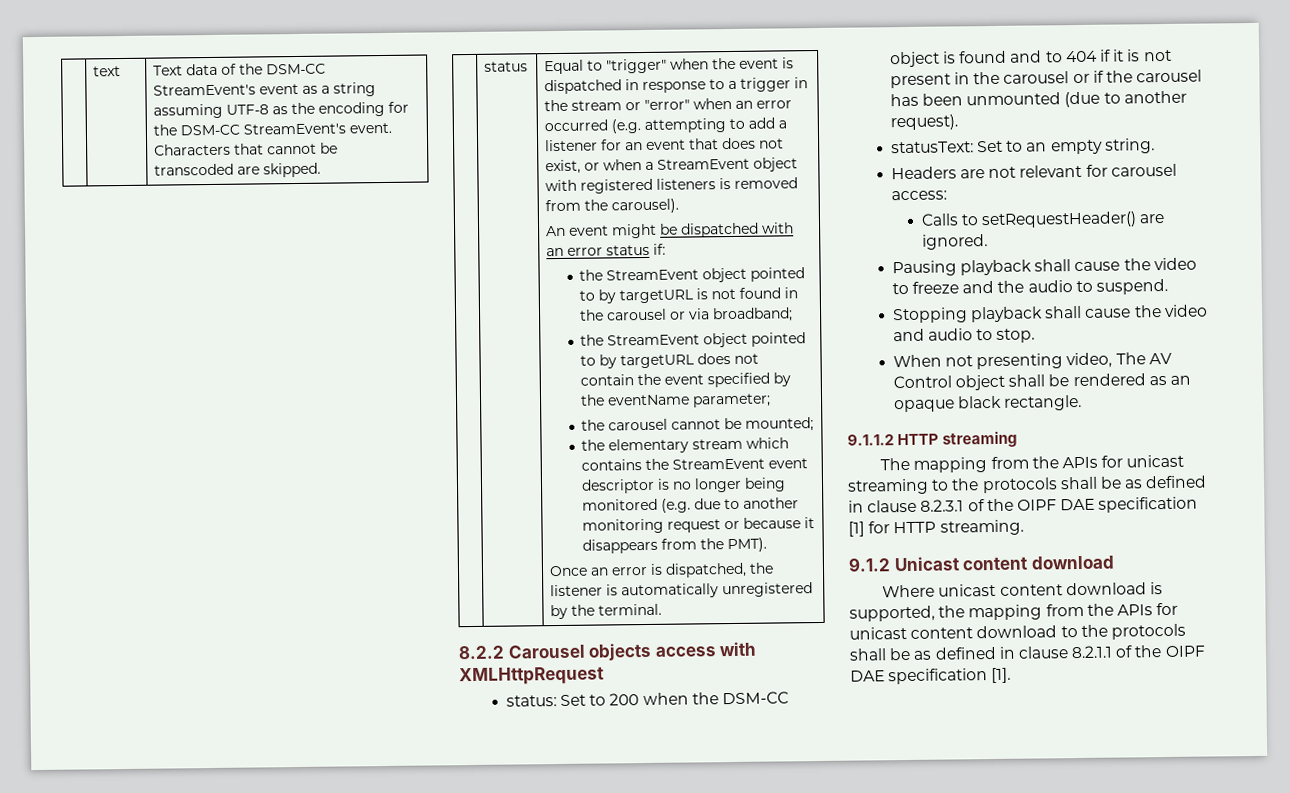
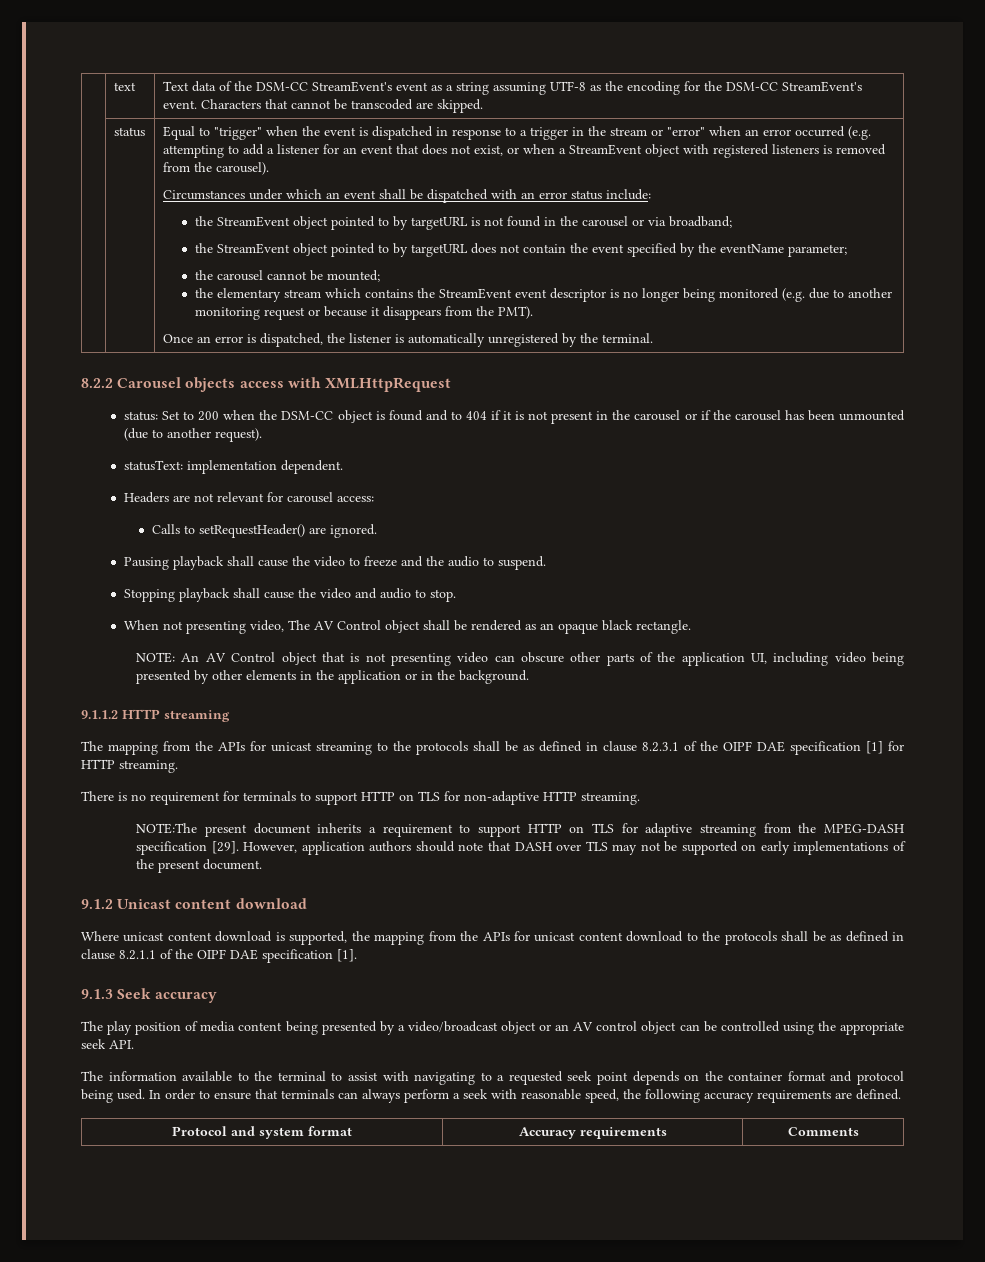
[546,223,658,239] An event might -> [162,189,406,200] Circumstances under which an event shall
[653,243,667,255] if: -> [605,189,651,200] include:
[977,138,1155,155] Set to an empty string. -> [186,460,343,474] implementation dependent.
(1083, 402) none -> [136,652,905,666] [136,670,530,684] // NOTE: An AV Control object that is not presenting video can obscure other parts of the application UI, including video being presented by other elements in the application or in the background.
(1024, 527) none -> [81,791,640,805] [136,823,905,837] [136,841,906,855] [136,859,263,873] // There is no requirement for terminals to support HTTP on TLS for non-adaptive HTTP streaming. // NOTE:The present document inherits a requirement to support HTTP on TLS for adaptive streaming from the MPEG-DASH specification [29]. However, application authors should note that DASH over TLS may not be supported on early implementations of the present document.
(1012, 675) none -> [81,988,218,1003] [81,1021,904,1035] [81,1039,134,1049] [81,1071,904,1085] [81,1089,901,1103] [172,1126,352,1139] [518,1127,667,1139] [787,1127,859,1136] // 9.1.3 Seek accuracy // The play position of media content being presented by a video/broadcast object or an AV control object can be controlled using the appropriate seek API. // The information available to the terminal to assist with navigating to a requested seek point depends on the container format and protocol being used. In order to ensure that terminals can always perform a seek with reasonable speed, the following accuracy requirements are defined. // Protocol and system format | Accuracy requirements | Comments

